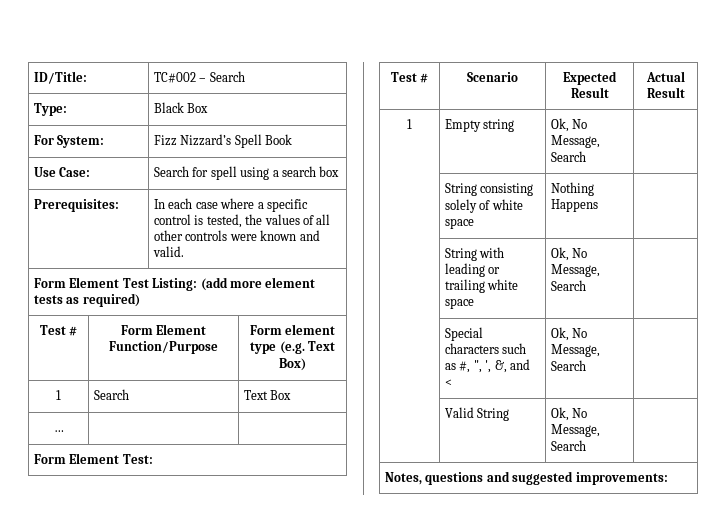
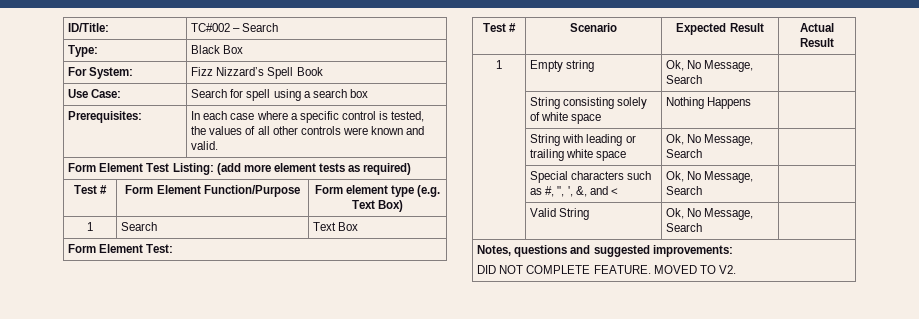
[53,430,64,432] // … | | -> (359, 226) none
(668, 478) none -> [477,265,736,274] // DID NOT COMPLETE FEATURE. MOVED TO V2.

